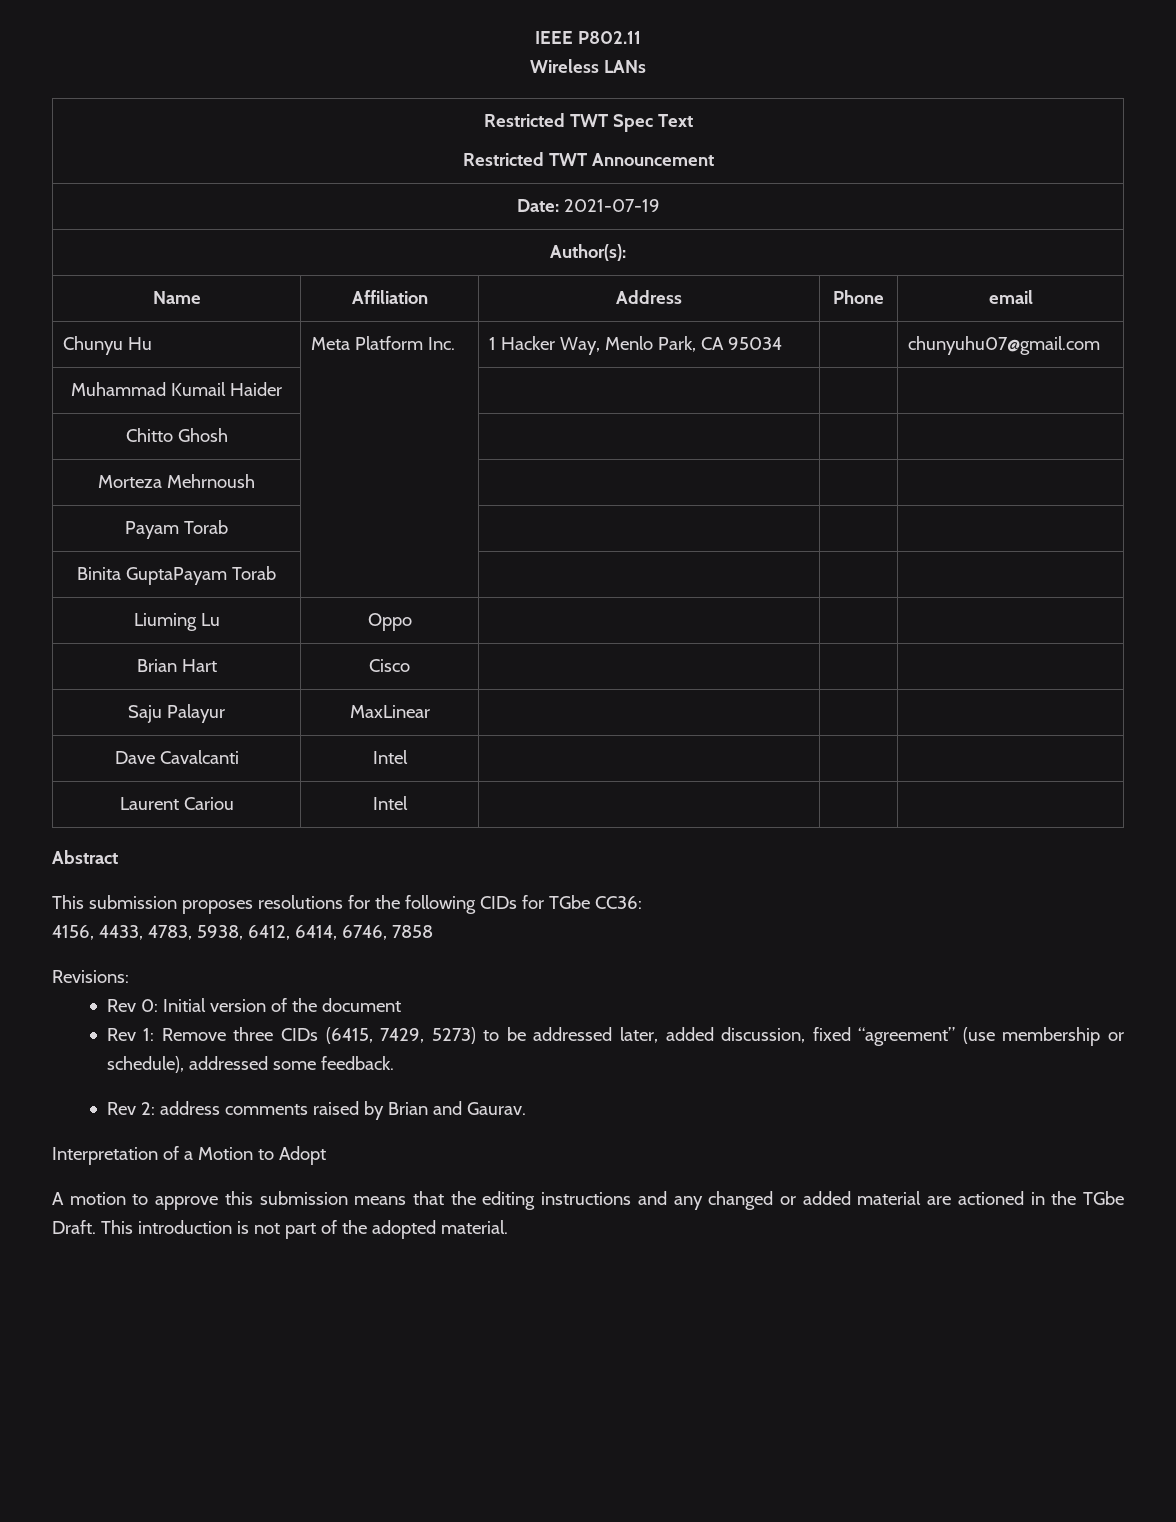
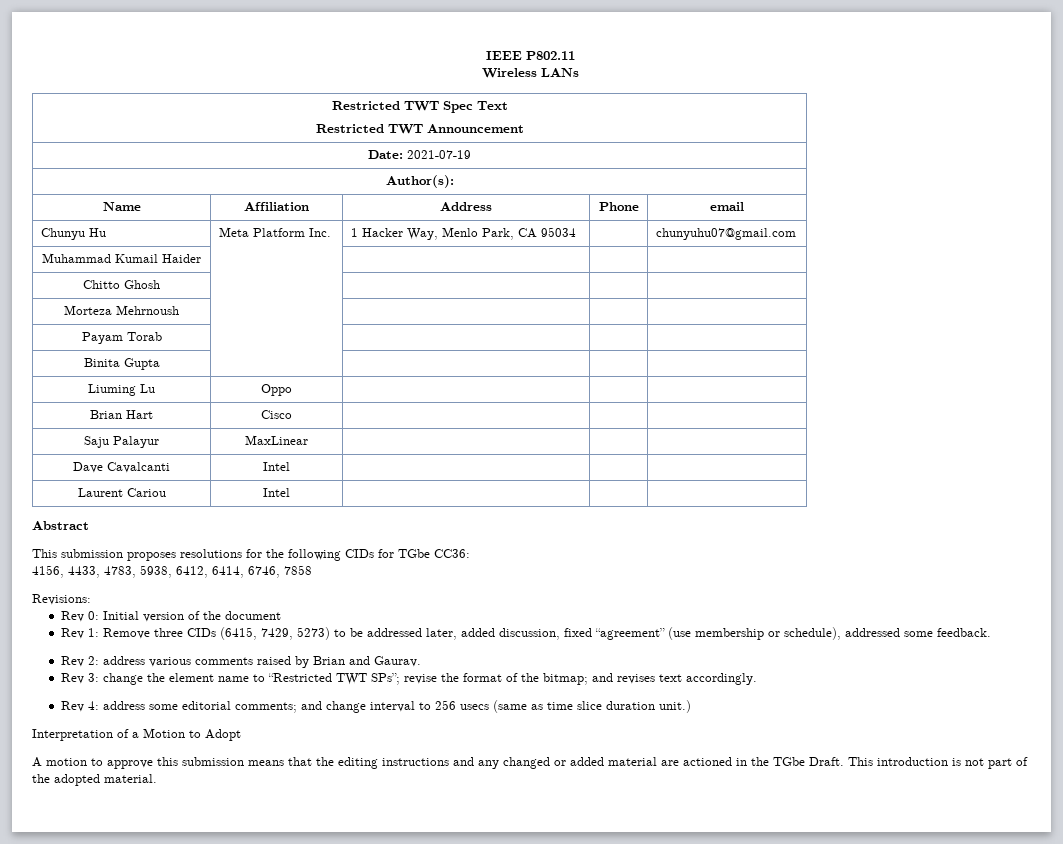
[125,566,277,585] GuptaPayam Torab -> [123,358,160,370] Gupta
(220, 1108) none -> [148,657,191,667] various
(526, 1108) none -> [60,673,757,685] [60,700,691,713] // Rev 3: change the element name to “Restricted TWT SPs”; revise the format of the bitmap; and revises text accordingly. // Rev 4: address some editorial comments; and change interval to 256 usecs (same as time slice duration unit.)

